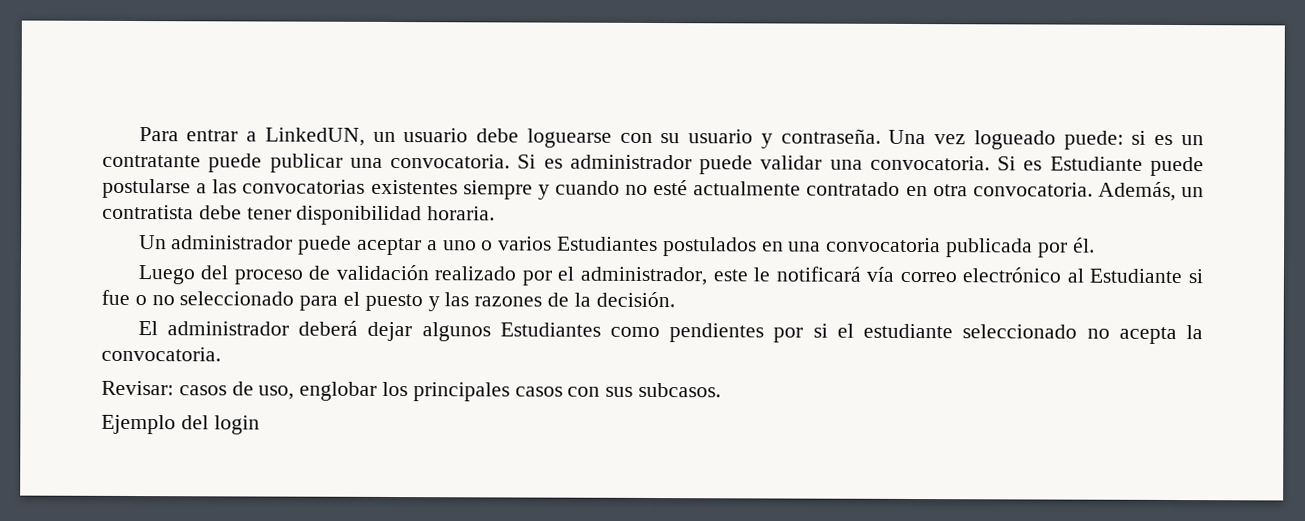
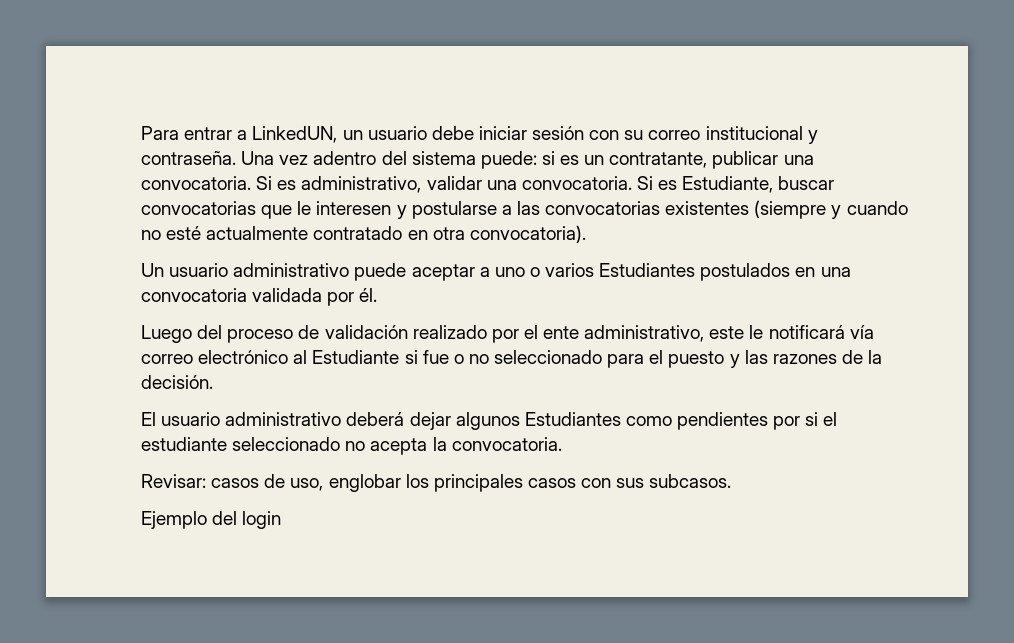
[526,128,754,148] loguearse con su usuario -> [478,126,803,140] iniciar sesión con su correo institucional
[973,130,1056,150] logueado -> [313,151,476,165] adentro del sistema
[102,153,263,173] contratante puede -> [609,152,708,168] contratante,
[569,154,754,175] administrador puede -> [301,176,422,193] administrativo,
[1049,156,1204,177] Estudiante puede -> [682,176,835,193] [141,201,407,219] Estudiante, buscar convocatorias que le interesen y
[462,180,533,200] siempre -> [754,200,827,219] (siempre
[972,181,1204,202] [102,204,496,226] convocatoria. Además, un contratista debe tener disponibilidad horaria. -> [469,225,586,243] convocatoria).
[171,235,294,250] administrador -> [169,263,350,277] usuario administrativo
[946,238,1034,258] publicada -> [252,288,323,302] validada
[580,266,708,286] administrador, -> [543,325,705,342] ente administrativo,
[166,321,289,336] administrador -> [161,412,342,426] usuario administrativo

